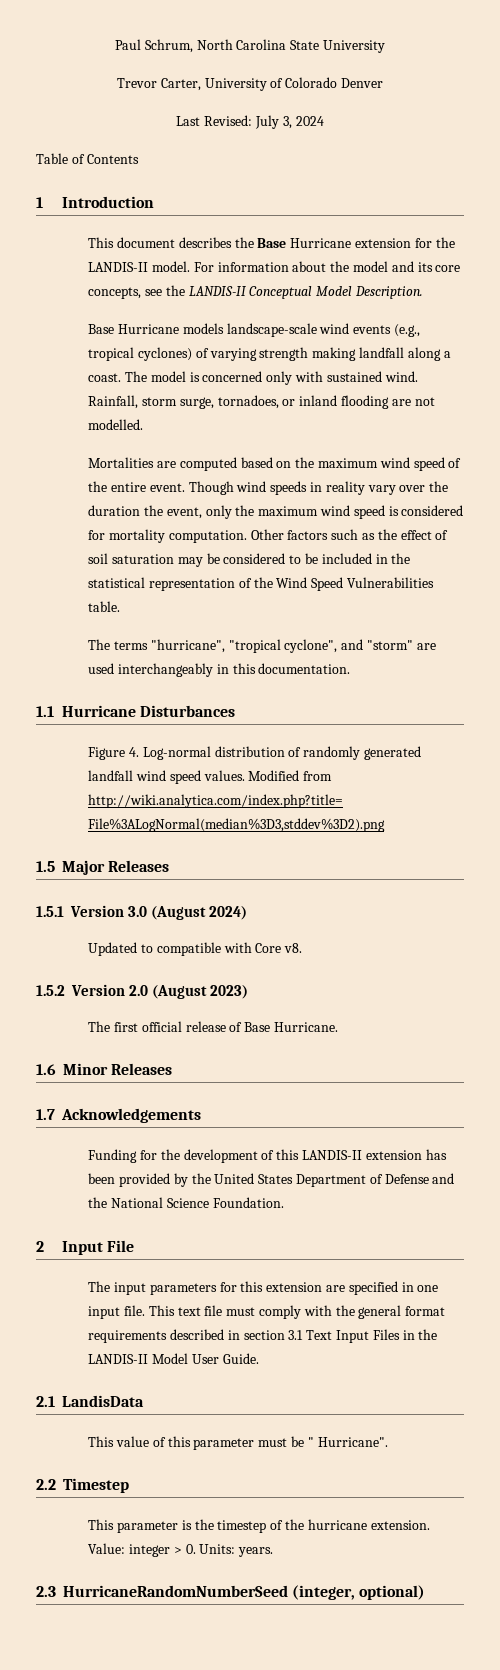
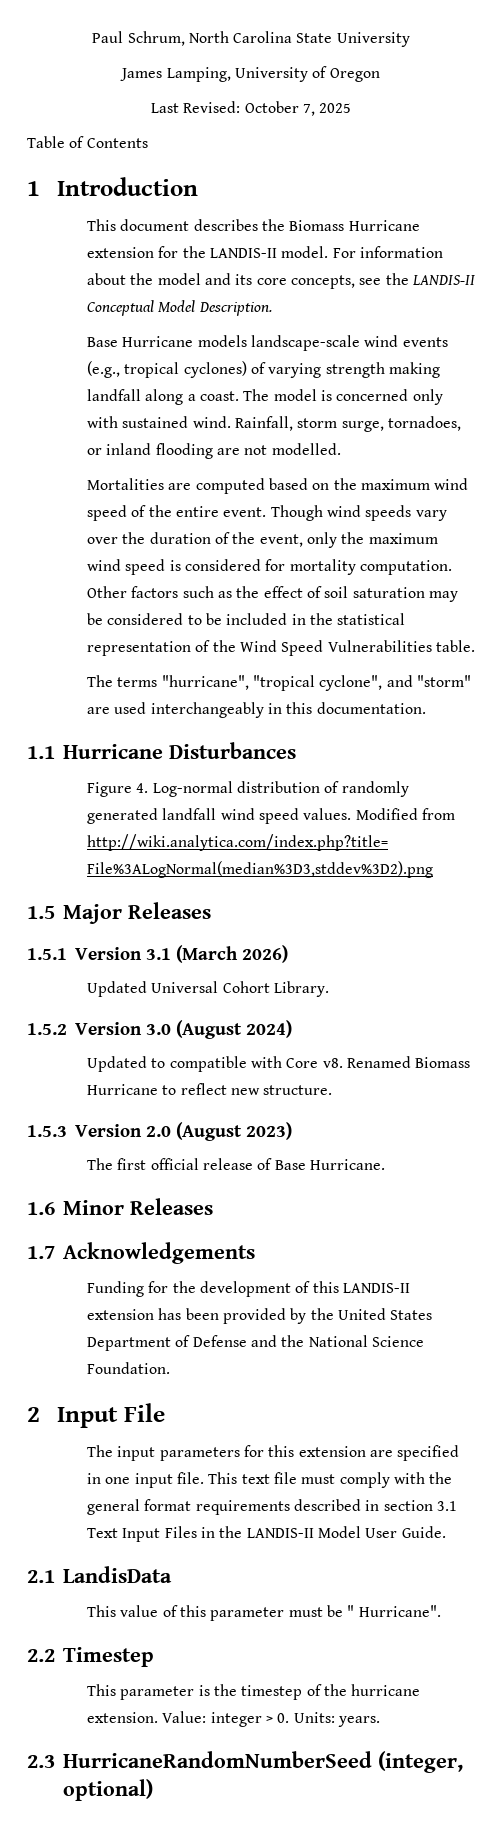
[117,77,383,91] Trevor Carter, University of Colorado Denver -> [120,66,380,82] James Lamping, University of Oregon
[255,115,324,129] July 3, 2024 -> [244,101,352,116] October 7, 2025
[257,238,287,248] Base -> [289,220,345,231] Biomass
[309,481,365,495] in reality -> (412, 513) none
(141, 510) none -> [214,532,230,544] of
(124, 911) none -> [146,945,288,963] [87,981,329,997] [27,1022,142,1035] 3.1 (March 2026) // Updated Universal Cohort Library. // 1.5.2 Version
[36,985,65,996] // 1.5.2 -> [346,1056,471,1068] [87,1083,333,1095] [27,1125,67,1137] Renamed Biomass Hurricane to reflect new structure. // 1.5.3

